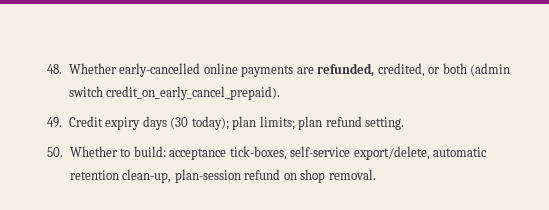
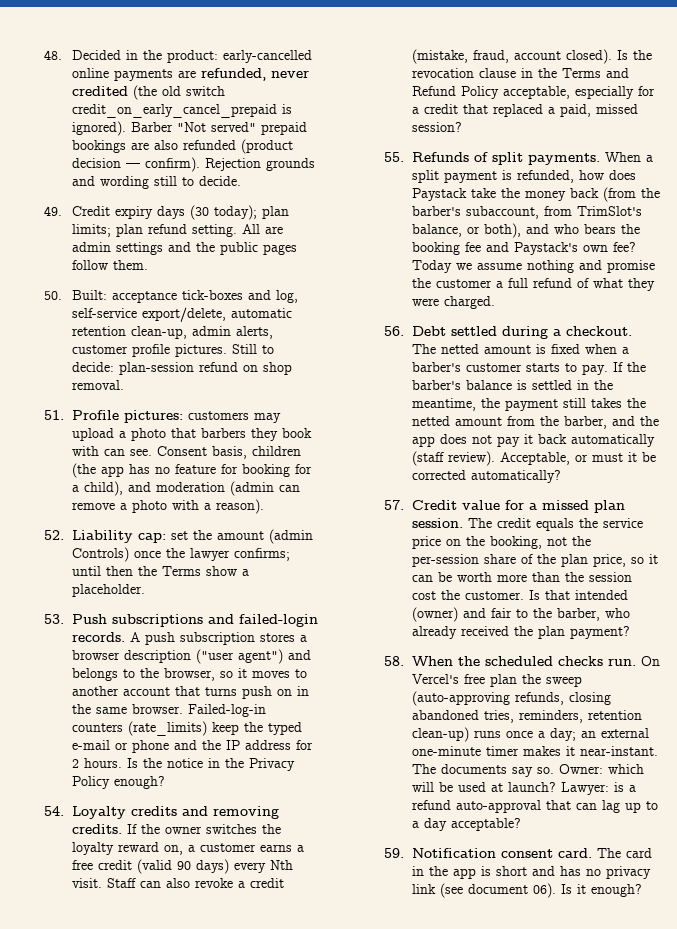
[68,63,117,74] Whether -> [71,50,218,63] Decided in the product:
[377,63,511,77] [68,86,281,100] credited, or both (admin switch credit_on_early_cancel_prepaid). -> [270,71,309,78] [71,85,225,100] [71,104,292,118] [71,121,307,136] [71,139,293,154] [71,157,315,172] [71,176,241,189] never credited (the old switch credit_on_early_cancel_prepaid is ignored). Barber "Not served" prepaid bookings are also refunded (product decision — confirm). Rejection grounds and wording still to decide.
[47,146,287,160] // 50. Whether to build: acceptance tick-boxes, -> [241,224,283,234] [71,242,297,255] [71,260,148,270] [44,290,298,303] All are admin settings and the public pages follow them. // 50. Built: acceptance tick-boxes and log,
(172, 176) none -> [191,326,273,339] [71,344,274,357] [71,362,114,372] admin alerts, customer profile pictures. Still to decide:
(376, 174) none -> [44,410,281,423] [71,428,312,441] [71,446,301,459] [71,463,312,478] [71,481,300,496] [71,499,264,514] [44,529,313,544] [71,547,290,562] [71,566,249,576] [71,584,145,597] [44,614,318,627] [71,632,307,645] [71,649,311,664] [71,668,307,681] [71,686,309,699] [71,704,266,717] [71,721,302,736] [71,740,313,753] [71,758,295,771] [71,776,165,789] [44,806,279,819] [71,824,281,834] [71,842,304,855] [71,859,293,874] [71,878,284,888] [411,49,652,64] [411,68,629,78] [411,86,655,99] [411,104,638,117] [411,122,462,132] [384,152,653,165] [411,170,636,183] [411,187,660,202] [411,206,642,219] [411,223,640,238] [411,242,636,255] [411,260,655,273] [411,278,655,291] [411,296,495,309] [384,326,632,339] [411,344,629,354] [411,362,646,375] [411,380,613,390] [411,398,646,411] [411,416,659,429] [411,434,655,447] [411,451,656,466] [411,470,561,483] [384,500,625,513] [411,518,643,531] [411,536,591,549] [411,554,658,567] [411,572,632,582] [411,590,628,600] [411,607,630,622] [411,626,630,639] [384,656,660,666] [411,674,582,687] [411,691,611,706] [411,710,642,723] [411,727,649,742] [411,746,658,756] [411,764,644,777] [411,782,636,795] [411,800,658,813] [411,818,521,831] [384,848,652,858] [411,866,651,879] [411,883,642,898] // 51. Profile pictures: customers may upload a photo that barbers they book with can see. Consent basis, children (the app has no feature for booking for a child), and moderation (admin can remove a photo with a reason). // 52. Liability cap: set the amount (admin Controls) once the lawyer confirms; until then the Terms show a placeholder. // 53. Push subscriptions and failed-login records. A push subscription stores a browser description ("user agent") and belongs to the browser, so it moves to another account that turns push on in the same browser. Failed-log-in counters (rate_limits) keep the typed e-mail or phone and the IP address for 2 hours. Is the notice in the Privacy Policy enough? // 54. Loyalty credits and removing credits. If the owner switches the loyalty reward on, a customer earns a free credit (valid 90 days) every Nth visit. Staff can also revoke a credit (mistake, fraud, account closed). Is the revocation clause in the Terms and Refund Policy acceptable, especially for a credit that replaced a paid, missed session? // 55. Refunds of split payments. When a split payment is refunded, how does Paystack take the money back (from the barber's subaccount, from TrimSlot's balance, or both), and who bears the booking fee and Paystack's own fee? Today we assume nothing and promise the customer a full refund of what they were charged. // 56. Debt settled during a checkout. The netted amount is fixed when a barber's customer starts to pay. If the barber's balance is settled in the meantime, the payment still takes the netted amount from the barber, and the app does not pay it back automatically (staff review). Acceptable, or must it be corrected automatically? // 57. Credit value for a missed plan session. The credit equals the service price on the booking, not the per-session share of the plan price, so it can be worth more than the session cost the customer. Is that intended (owner) and fair to the barber, who already received the plan payment? // 58. When the scheduled checks run. On Vercel's free plan the sweep (auto-approving refunds, closing abandoned tries, reminders, retention clean-up) runs once a day; an external one-minute timer makes it near-instant. The documents say so. Owner: which will be used at launch? Lawyer: is a refund auto-approval that can lag up to a day acceptable? // 59. Notification consent card. The card in the app is short and has no privacy link (see document 06). Is it enough?

